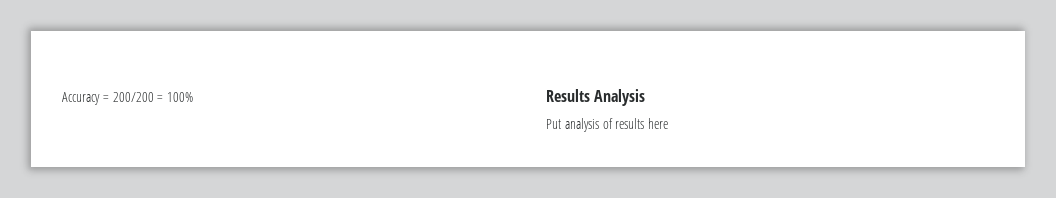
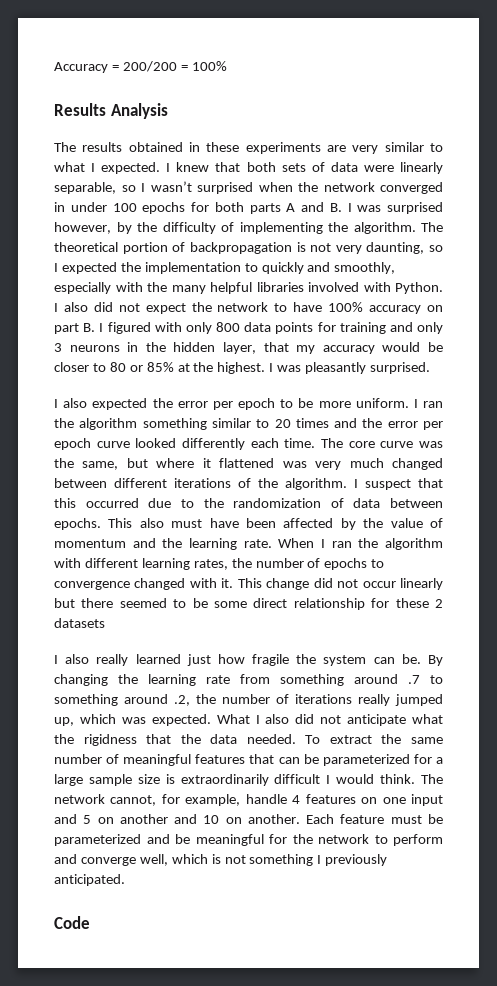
[546,118,669,132] Put analysis of results here -> [54,142,443,154] [54,162,443,174] [54,181,443,194] [54,202,443,214] [54,222,443,234] [54,242,443,254] [54,262,396,274] [54,282,443,294] [54,302,444,314] [54,322,444,334] [54,342,444,354] [54,362,431,374] [54,398,444,410] [54,418,444,430] [54,438,444,450] [54,458,444,470] [54,478,443,490] [54,498,443,508] [54,518,443,530] [54,538,444,550] [54,558,385,570] [54,578,444,590] [54,598,443,610] [54,618,105,628] [54,654,443,666] [54,674,443,686] [54,694,443,706] [54,714,443,726] [54,734,443,746] [54,754,443,766] [54,774,444,786] [54,794,444,806] [54,814,443,824] [54,834,443,846] [54,854,388,866] [54,874,125,886] [54,916,90,929] The results obtained in these experiments are very similar to what I expected. I knew that both sets of data were linearly separable, so I wasn’t surprised when the network converged in under 100 epochs for both parts A and B. I was surprised however, by the difficulty of implementing the algorithm. The theoretical portion of backpropagation is not very daunting, so I expected the implementation to quickly and smoothly, especially with the many helpful libraries involved with Python. I also did not expect the network to have 100% accuracy on part B. I figured with only 800 data points for training and only 3 neurons in the hidden layer, that my accuracy would be closer to 80 or 85% at the highest. I was pleasantly surprised. // I also expected the error per epoch to be more uniform. I ran the algorithm something similar to 20 times and the error per epoch curve looked differently each time. The core curve was the same, but where it flattened was very much changed between different iterations of the algorithm. I suspect that this occurred due to the randomization of data between epochs. This also must have been affected by the value of momentum and the learning rate. When I ran the algorithm with different learning rates, the number of epochs to convergence changed with it. This change did not occur linearly but there seemed to be some direct relationship for these 2 datasets // I also really learned just how fragile the system can be. By changing the learning rate from something around .7 to something around .2, the number of iterations really jumped up, which was expected. What I also did not anticipate what the rigidness that the data needed. To extract the same number of meaningful features that can be parameterized for a large sample size is extraordinarily difficult I would think. The network cannot, for example, handle 4 features on one input and 5 on another and 10 on another. Each feature must be parameterized and be meaningful for the network to perform and converge well, which is not something I previously anticipated. // Code

